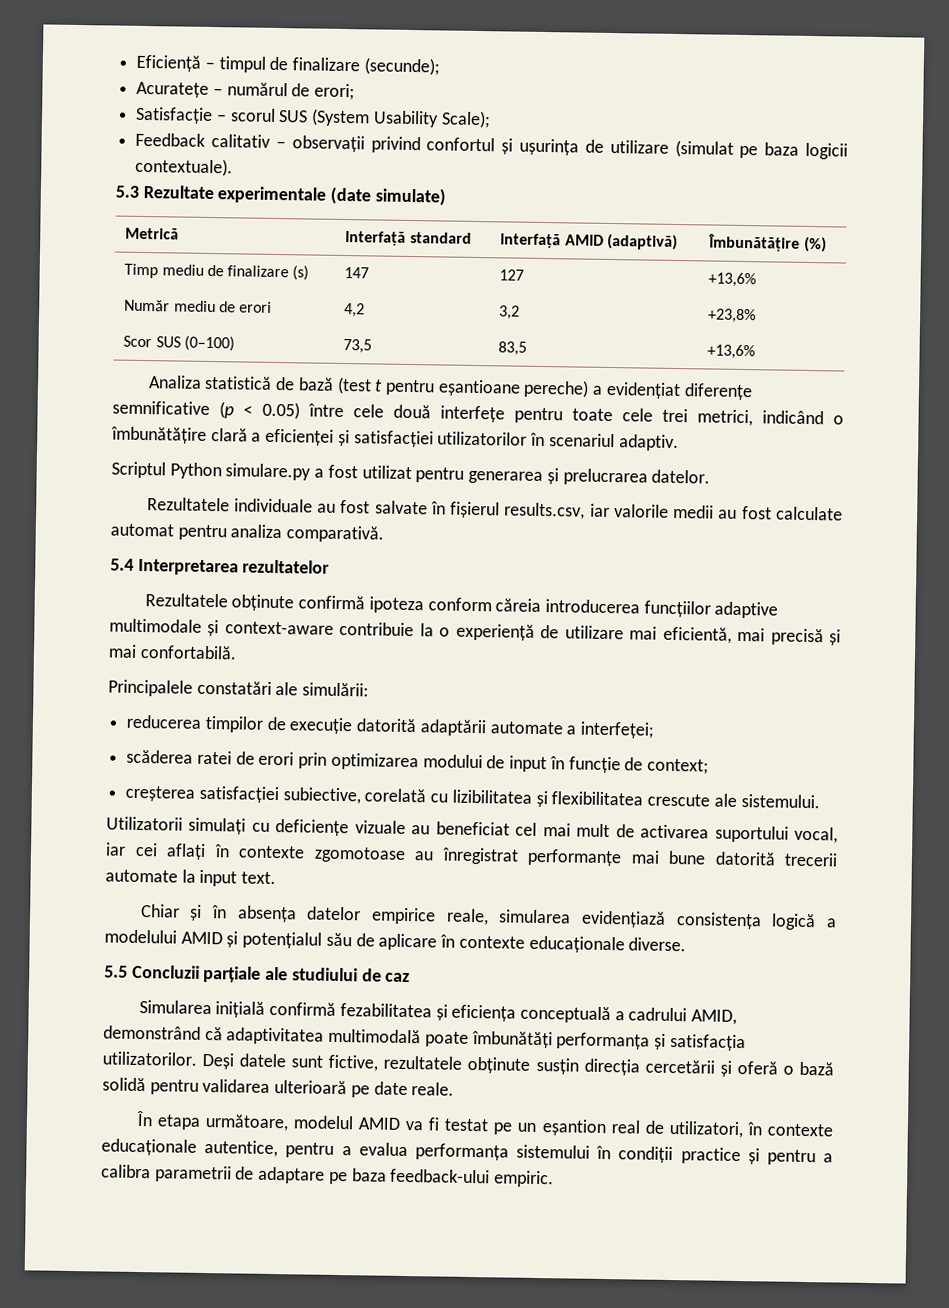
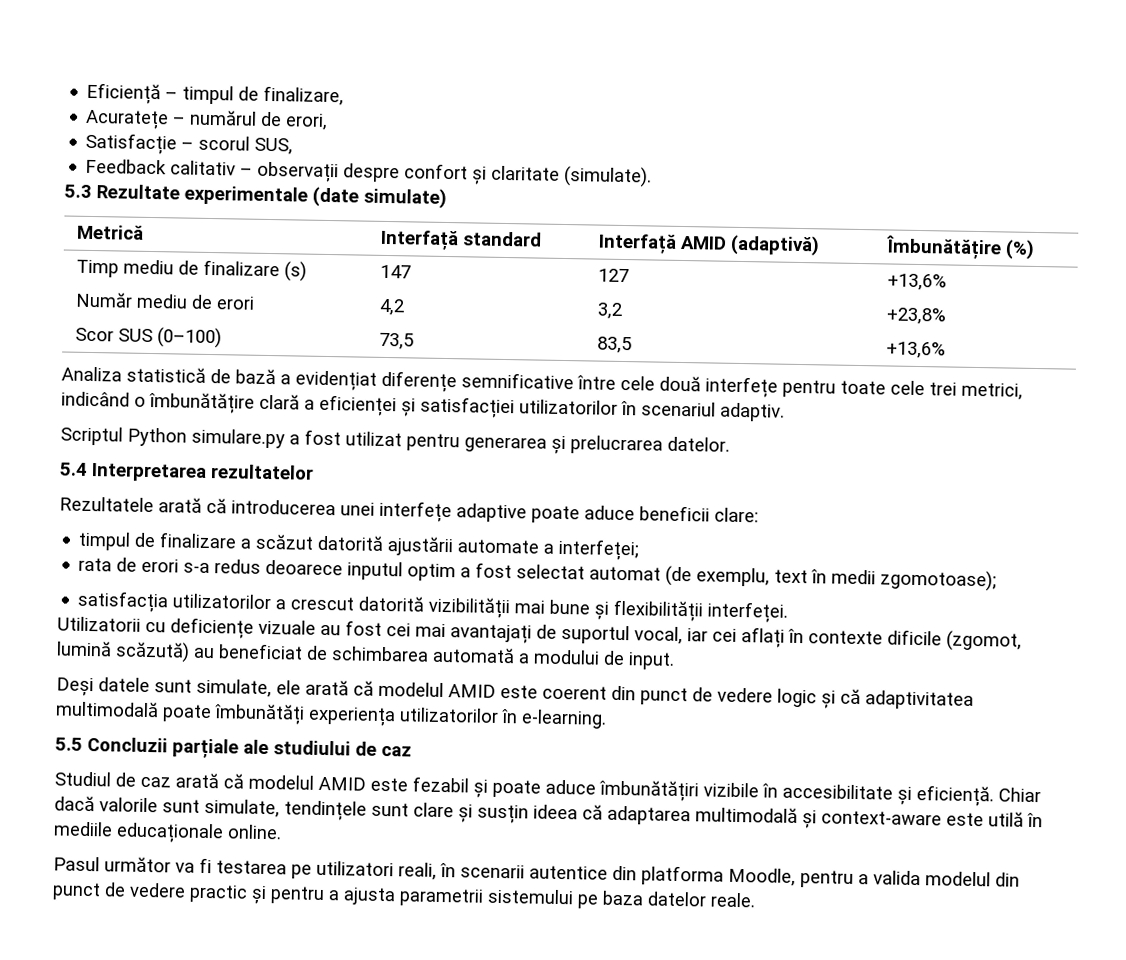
[292,57,440,76] finalizare (secunde); -> [263,85,345,106] finalizare,
[314,83,356,101] erori; -> [285,113,329,130] erori,
[278,108,491,129] SUS (System Usability Scale); -> [254,137,294,155] SUS,
[370,136,849,160] [135,157,234,177] privind confortul și ușurința de utilizare (simulat pe baza logicii contextuale). -> [343,163,653,188] despre confort și claritate (simulate).
[336,376,590,398] (test t pentru eșantioane pereche) -> (276, 376) none
[219,401,300,420] (p < 0.05) -> (574, 381) none
[146,497,843,521] [110,523,385,543] [110,558,331,576] [144,593,779,619] [109,618,841,646] [108,644,237,660] [108,679,370,697] [126,714,655,739] [126,749,709,775] [125,785,820,809] Rezultatele individuale au fost salvate în fișierul results.csv, iar valorile medii au fost calculate automat pentru analiza comparativă. // 5.4 Interpretarea rezultatelor // Rezultatele obținute confirmă ipoteza conform căreia introducerea funcțiilor adaptive multimodale și context-aware contribuie la o experiență de utilizare mai eficientă, mai precisă și mai confortabilă. // Principalele constatări ale simulării: // reducerea timpilor de execuție datorită adaptării automate a interfeței; // scăderea ratei de erori prin optimizarea modului de input în funcție de context; // creșterea satisfacției subiective, corelată cu lizibilitatea și flexibilitatea crescute ale sistemului. -> [60,462,314,482] [59,496,759,524] [78,531,640,561] [78,557,998,592] [77,590,789,623] 5.4 Interpretarea rezultatelor // Rezultatele arată că introducerea unei interfețe adaptive poate aduce beneficii clare: // timpul de finalizare a scăzut datorită ajustării automate a interfeței; // rata de erori s-a redus deoarece inputul optim a fost selectat automat (de exemplu, text în medii zgomotoase); // satisfacția utilizatorilor a crescut datorită vizibilității mai bune și flexibilității interfeței.
[188,817,247,835] simulați -> (141, 624) none
[435,821,789,843] beneficiat cel mai mult de activarea suportului -> [345,620,630,645] fost cei mai avantajați de suportul
[313,846,838,867] [105,869,277,887] [140,904,837,931] [104,929,687,954] zgomotoase au înregistrat performanțe mai bune datorită trecerii automate la input text. // Chiar și în absența datelor empirice reale, simularea evidențiază consistența logică a modelului AMID și potențialul său de aplicare în contexte educaționale diverse. -> [887,629,1022,652] [56,640,675,670] [56,677,974,710] [55,700,607,729] dificile (zgomot, lumină scăzută) au beneficiat de schimbarea automată a modului de input. // Deși datele sunt simulate, ele arată că modelul AMID este coerent din punct de vedere logic și că adaptivitatea multimodală poate îmbunătăți experiența utilizatorilor în e-learning.
[138,999,738,1025] [103,1025,746,1052] [102,1051,835,1077] [102,1077,455,1098] [135,1110,834,1139] [101,1138,833,1166] [101,1164,555,1188] Simularea inițială confirmă fezabilitatea și eficiența conceptuală a cadrului AMID, demonstrând că adaptivitatea multimodală poate îmbunătăți performanța și satisfacția utilizatorilor. Deși datele sunt fictive, rezultatele obținute susțin direcția cercetării și oferă o bază solidă pentru validarea ulterioară pe date reale. // În etapa următoare, modelul AMID va fi testat pe un eșantion real de utilizatori, în contexte educaționale autentice, pentru a evalua performanța sistemului în condiții practice și pentru a calibra parametrii de adaptare pe baza feedback-ului empiric. -> [54,771,1041,807] [54,795,1043,829] [53,821,282,844] [53,856,1020,888] [52,882,756,909] Studiul de caz arată că modelul AMID este fezabil și poate aduce îmbunătățiri vizibile în accesibilitate și eficiență. Chiar dacă valorile sunt simulate, tendințele sunt clare și susțin ideea că adaptarea multimodală și context-aware este utilă în mediile educaționale online. // Pasul următor va fi testarea pe utilizatori reali, în scenarii autentice din platforma Moodle, pentru a valida modelul din punct de vedere practic și pentru a ajusta parametrii sistemului pe baza datelor reale.

